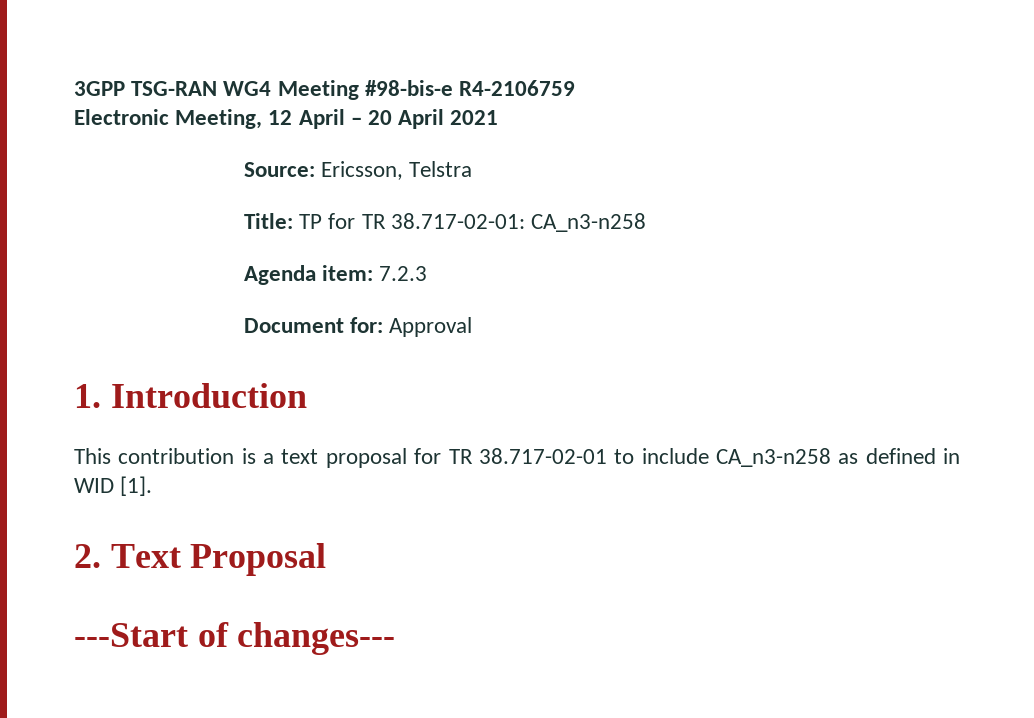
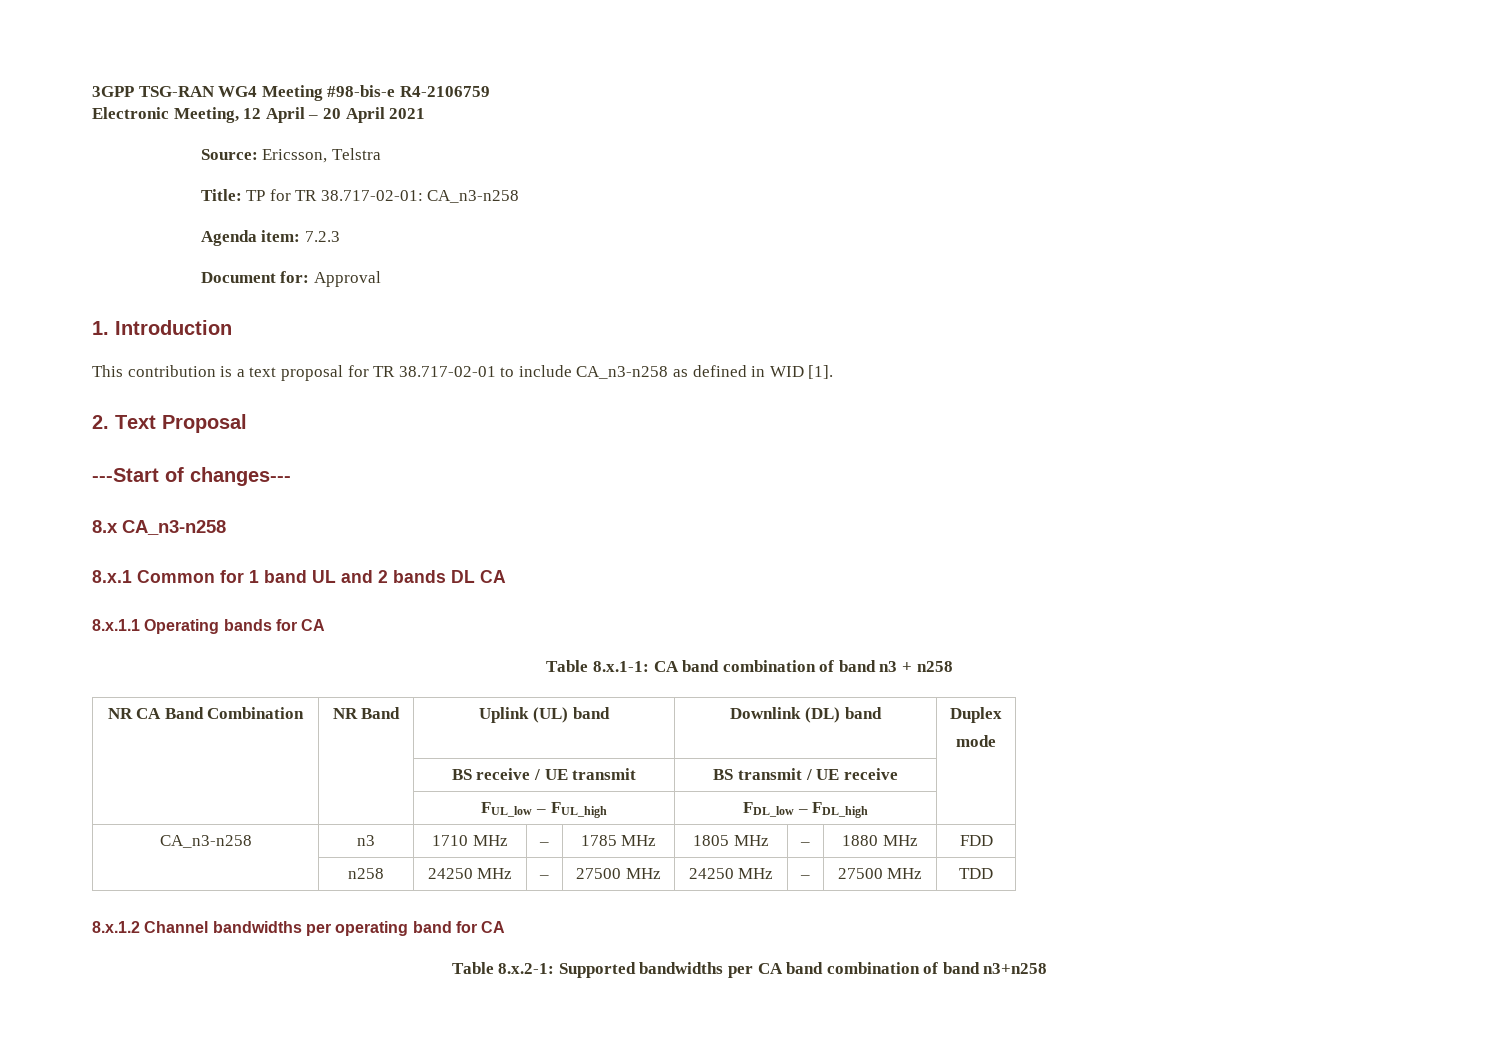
(396, 638) none -> [92,520,226,535] [92,570,506,583] [92,619,326,634] [546,660,953,672] [107,707,305,719] [332,707,401,719] [479,707,610,723] [730,707,882,723] [950,707,1002,723] [956,735,996,747] [451,768,637,780] [713,768,898,780] [481,802,607,818] [742,802,869,818] [159,835,252,848] [357,835,375,846] [432,835,508,846] [539,842,549,846] [580,835,657,846] [693,835,769,846] [800,842,810,846] [842,835,918,846] [959,835,993,846] [348,868,384,879] [427,868,513,879] [539,875,549,879] [576,868,661,879] [688,868,774,879] [800,875,810,879] [837,868,923,879] [959,868,993,879] [92,921,506,936] [451,962,1048,978] // 8.x CA_n3-n258 // 8.x.1 Common for 1 band UL and 2 bands DL CA // 8.x.1.1 Operating bands for CA // Table 8.x.1-1: CA band combination of band n3 + n258 // NR CA Band Combination | NR Band | Uplink (UL) band | Downlink (DL) band | Duplex // mode // | | BS receive / UE transmit | BS transmit / UE receive | // | | FUL_low – FUL_high | FDL_low – FDL_high | // CA_n3-n258 | n3 | 1710 MHz | – | 1785 MHz | 1805 MHz | – | 1880 MHz | FDD // | n258 | 24250 MHz | – | 27500 MHz | 24250 MHz | – | 27500 MHz | TDD // 8.x.1.2 Channel bandwidths per operating band for CA // Table 8.x.2-1: Supported bandwidths per CA band combination of band n3+n258

